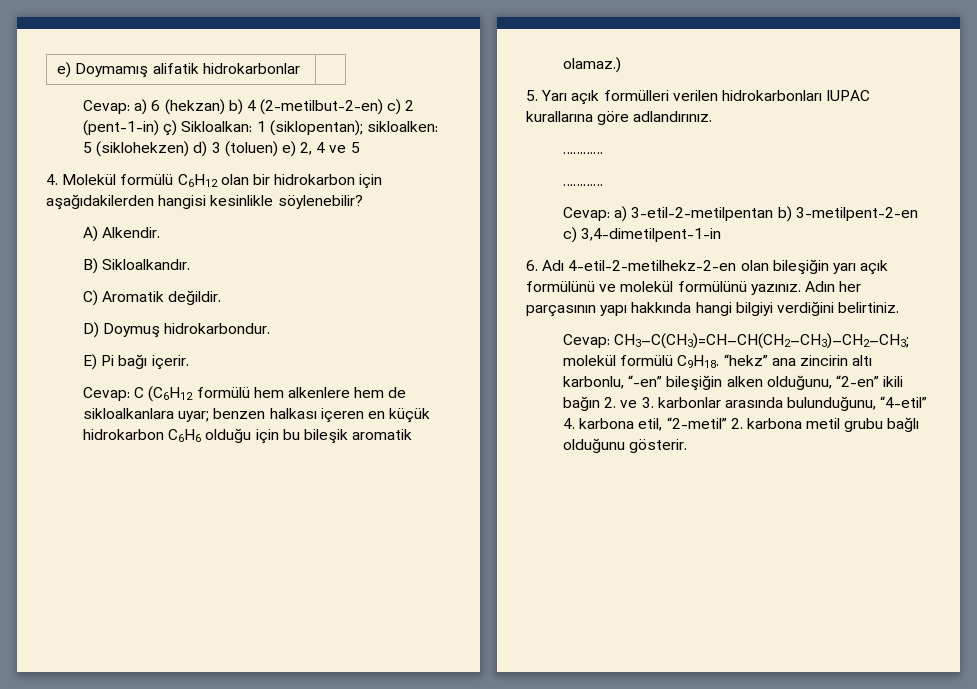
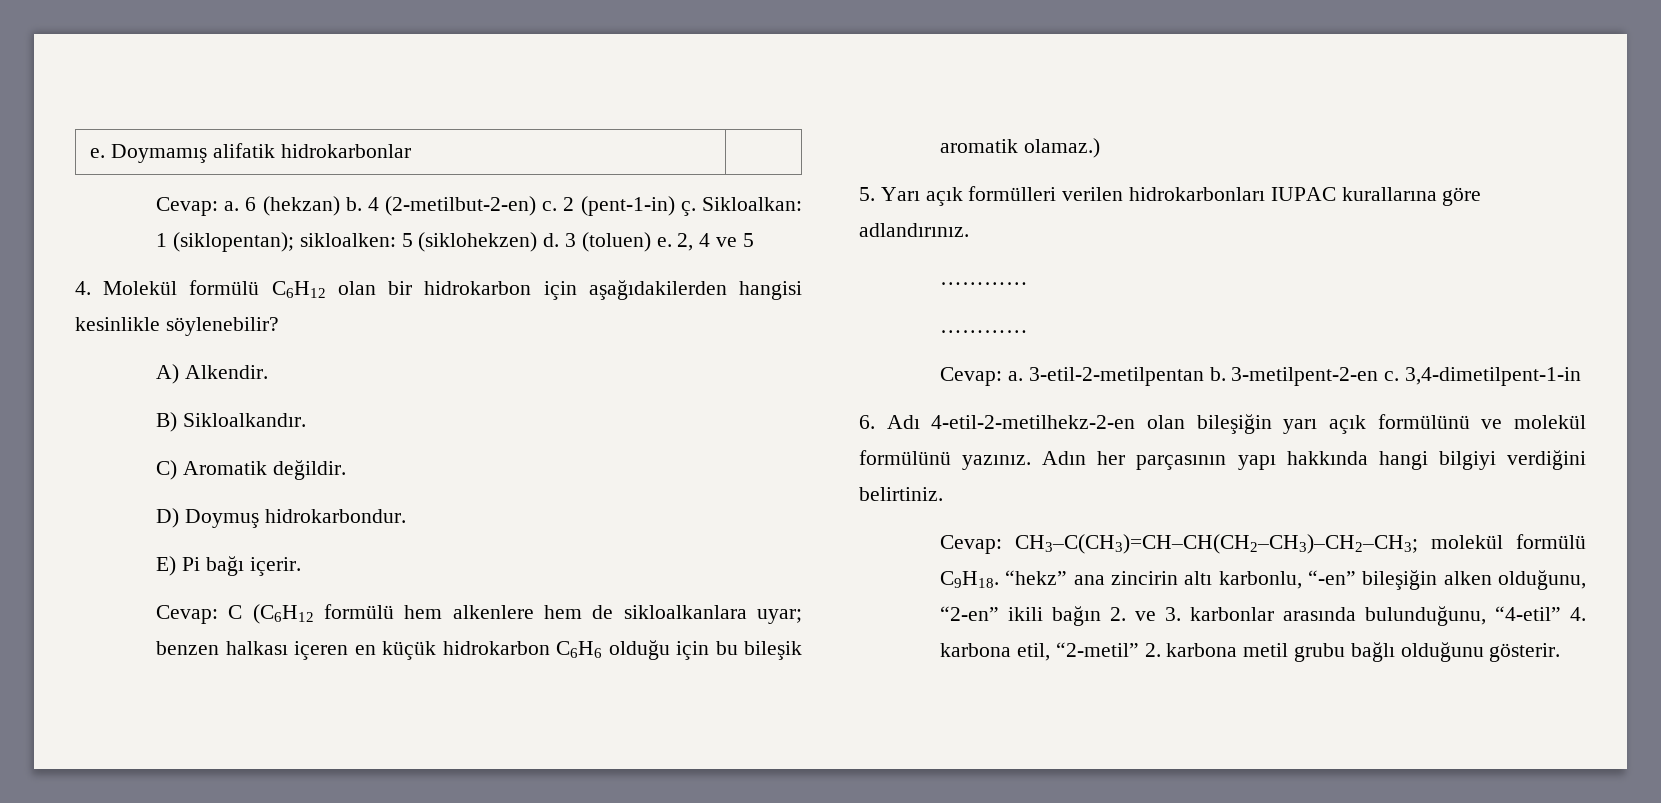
[57,62,72,78] e) -> [90,148,106,158] e.
[134,99,148,115] a) -> [224,201,240,211] a.
[228,99,243,115] b) -> [345,197,362,211] b.
[387,99,402,115] c) -> [542,201,558,211] c.
[163,120,178,136] ç) -> [680,201,696,216] ç.
[193,141,208,157] d) -> [543,233,560,247] d.
[281,141,296,157] e) -> [656,237,672,247] e.
[614,206,918,222] [562,227,577,243] a) 3-etil-2-metilpentan b) 3-metilpent-2-en c) -> [1007,367,1400,386] a. 3-etil-2-metilpentan b. 3-metilpent-2-en c.

